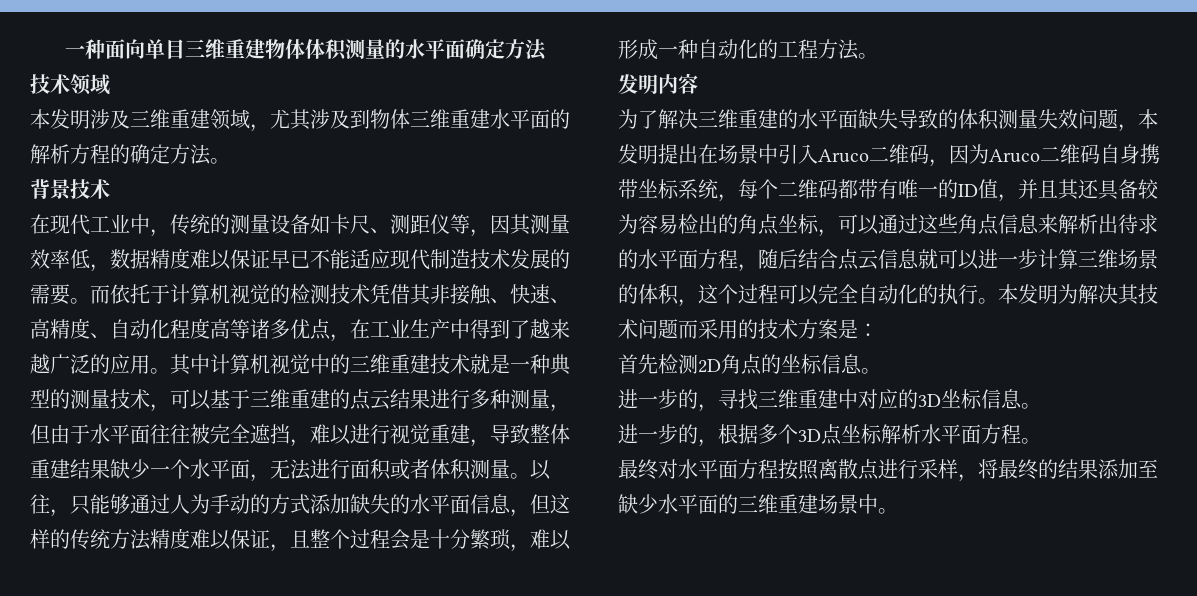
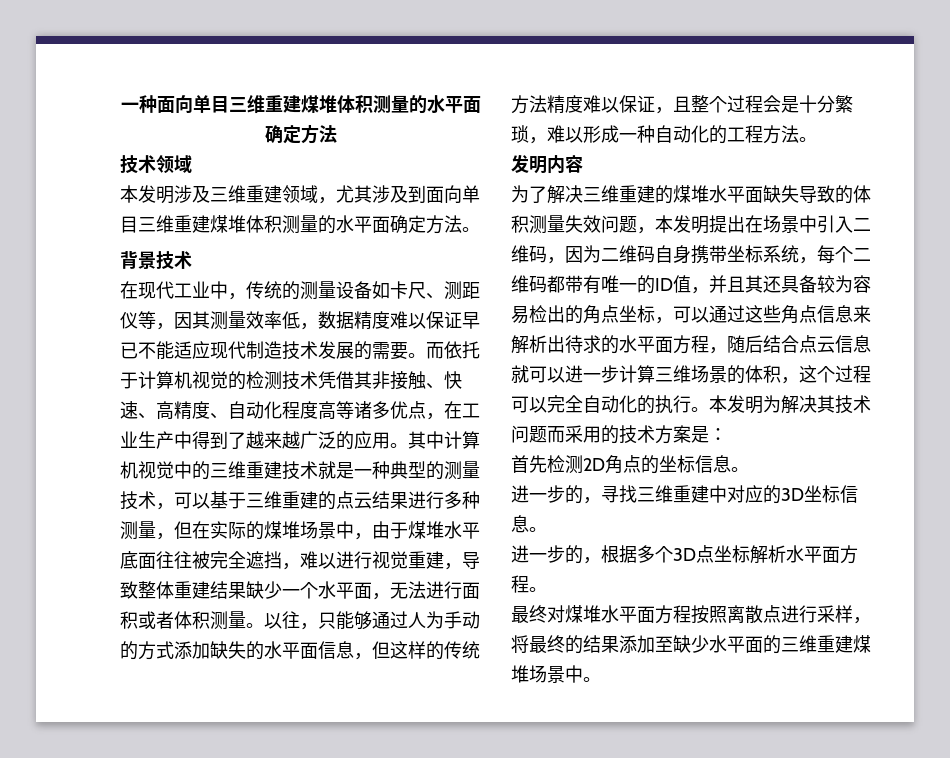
[264,39,305,59] 物体 -> [300,95,337,113] 煤堆
[370,109,570,129] [30,144,130,164] 物体三维重建水平面的解析方程的 -> [426,185,480,203] [120,215,390,234] 面向单目三维重建煤堆体积测量的水平面
[50,424,130,444] 由于水平 -> [192,521,480,540] [120,551,138,569] 在实际的煤堆场景中，由于煤堆水平底
(798, 119) none -> [673,185,709,203] 煤堆
[818,149,869,163] Aruco -> (853, 224) none
[989,149,1040,163] Aruco -> (601, 254) none
(678, 469) none -> [565,605,601,623] 煤堆
(818, 504) none -> [853,635,871,653] [511,665,529,683] 煤堆

